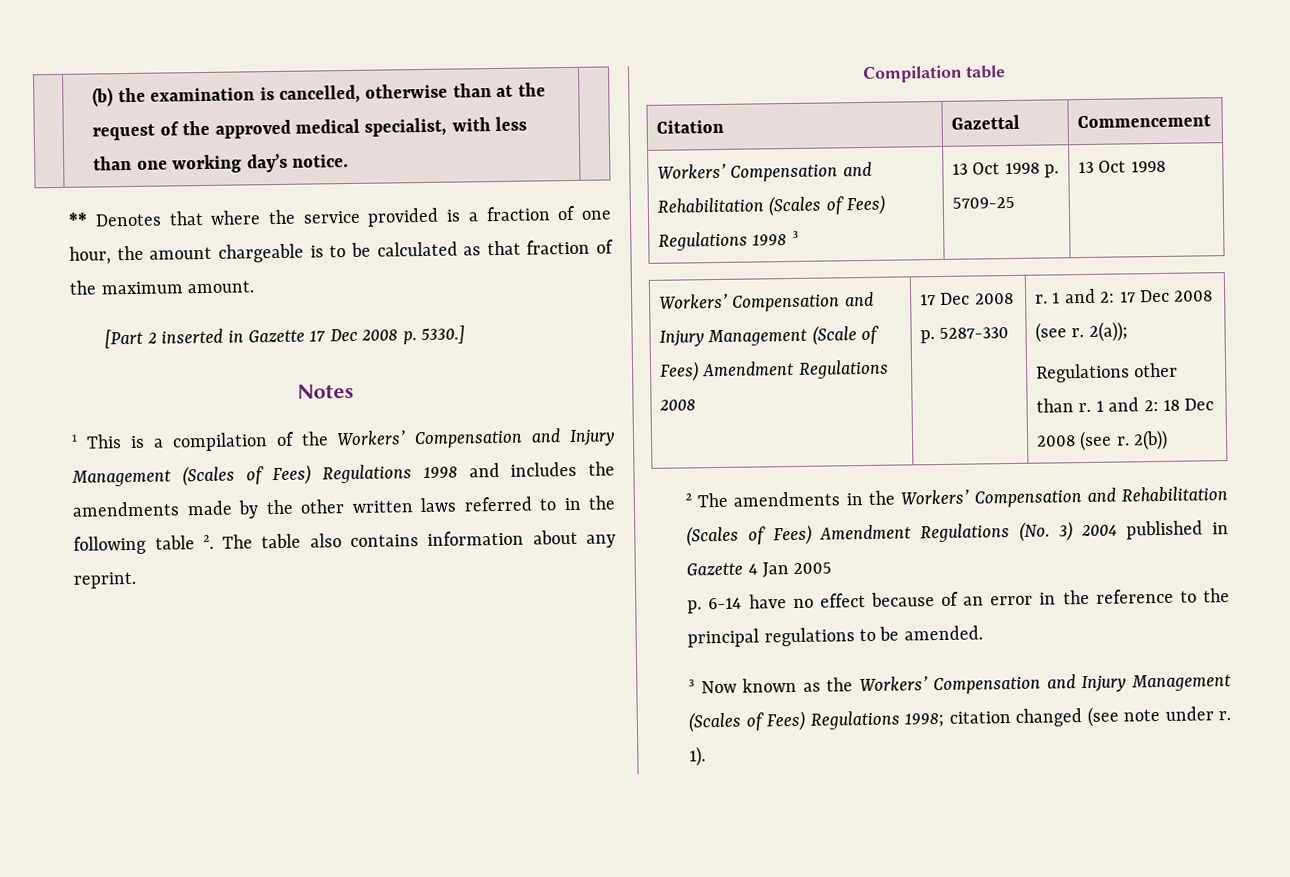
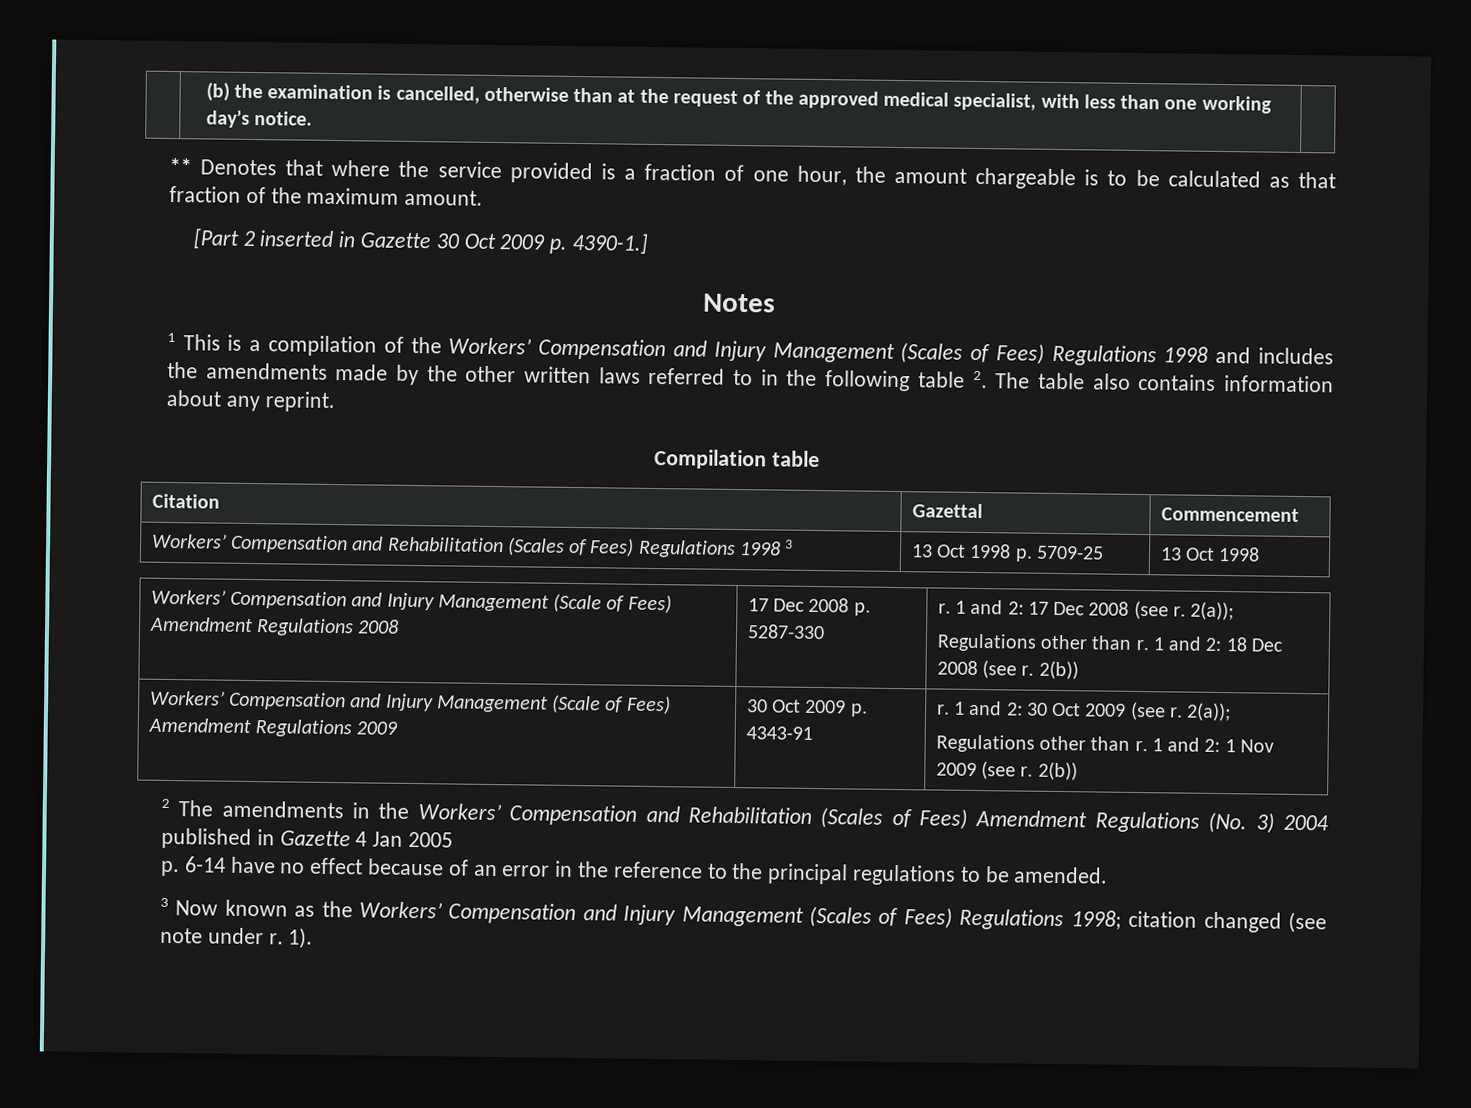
[309,325,466,345] 17 Dec 2008 p. 5330.] -> [435,232,649,254] 30 Oct 2009 p. 4390-1.]
(1169, 440) none -> [149,690,671,715] [147,717,399,738] [746,699,868,717] [745,726,813,740] [936,700,1232,722] [935,734,1274,753] [935,761,1078,781] // Workers’ Compensation and Injury Management (Scale of Fees) Amendment Regulations 2009 | 30 Oct 2009 p. 4343-91 | r. 1 and 2: 30 Oct 2009 (see r. 2(a)); // Regulations other than r. 1 and 2: 1 Nov 2009 (see r. 2(b))

